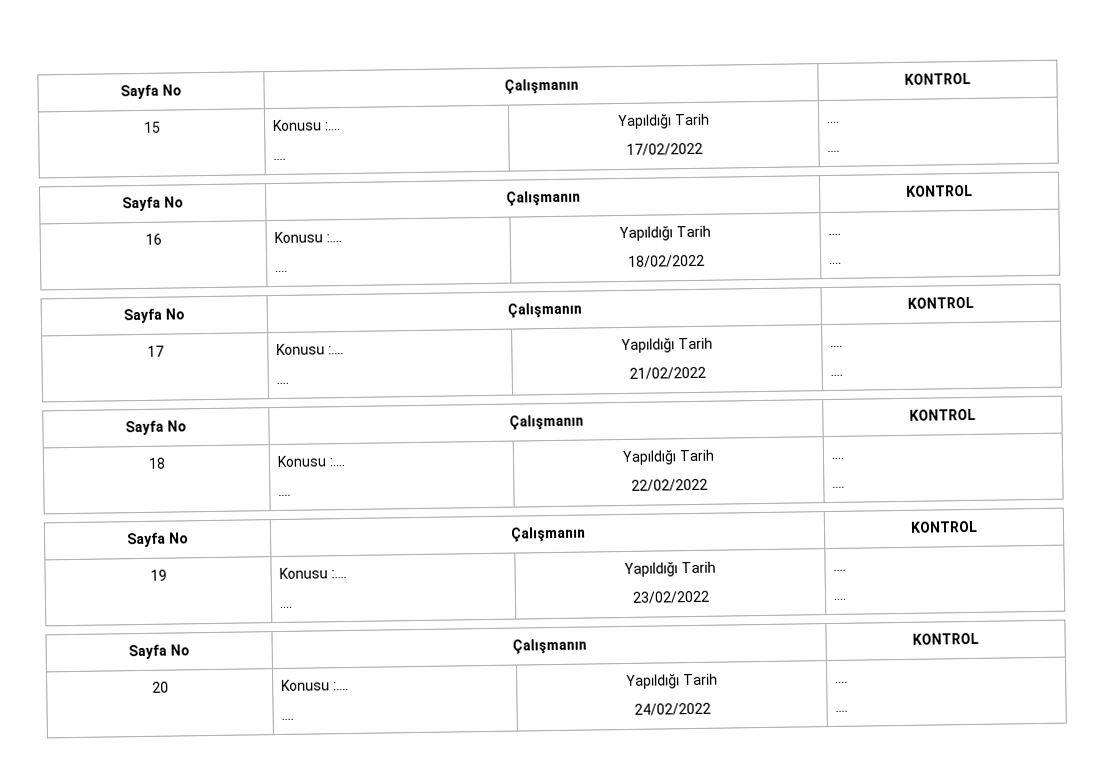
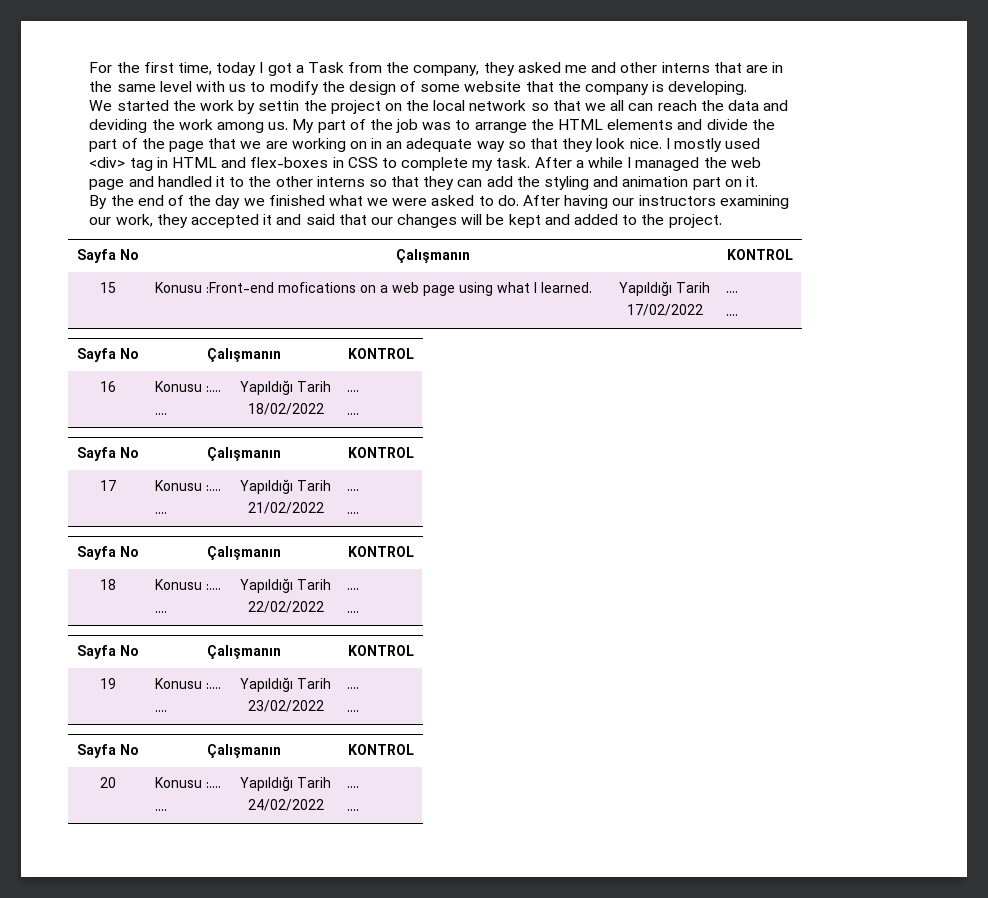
(120, 92) none -> [89,62,784,76] [89,81,748,95] [89,100,789,114] [89,119,775,133] [89,138,761,152] [89,157,761,171] [89,176,758,190] [89,195,789,209] [89,214,722,228] For the first time, today I got a Task from the company, they asked me and other interns that are in // the same level with us to modify the design of some website that the company is developing. // We started the work by settin the project on the local network so that we all can reach the data and // deviding the work among us. My part of the job was to arrange the HTML elements and divide the // part of the page that we are working on in an adequate way so that they look nice. I mostly used // <div> tag in HTML and flex-boxes in CSS to complete my task. After a while I managed the web // page and handled it to the other interns so that they can add the styling and animation part on it. // By the end of the day we finished what we were asked to do. After having our instructors examining // our work, they accepted it and said that our changes will be kept and added to the project. //
[324,122,341,131] [273,157,287,161] :.... // .... -> [205,282,592,296] :Front-end mofications on a web page using what I learned.

